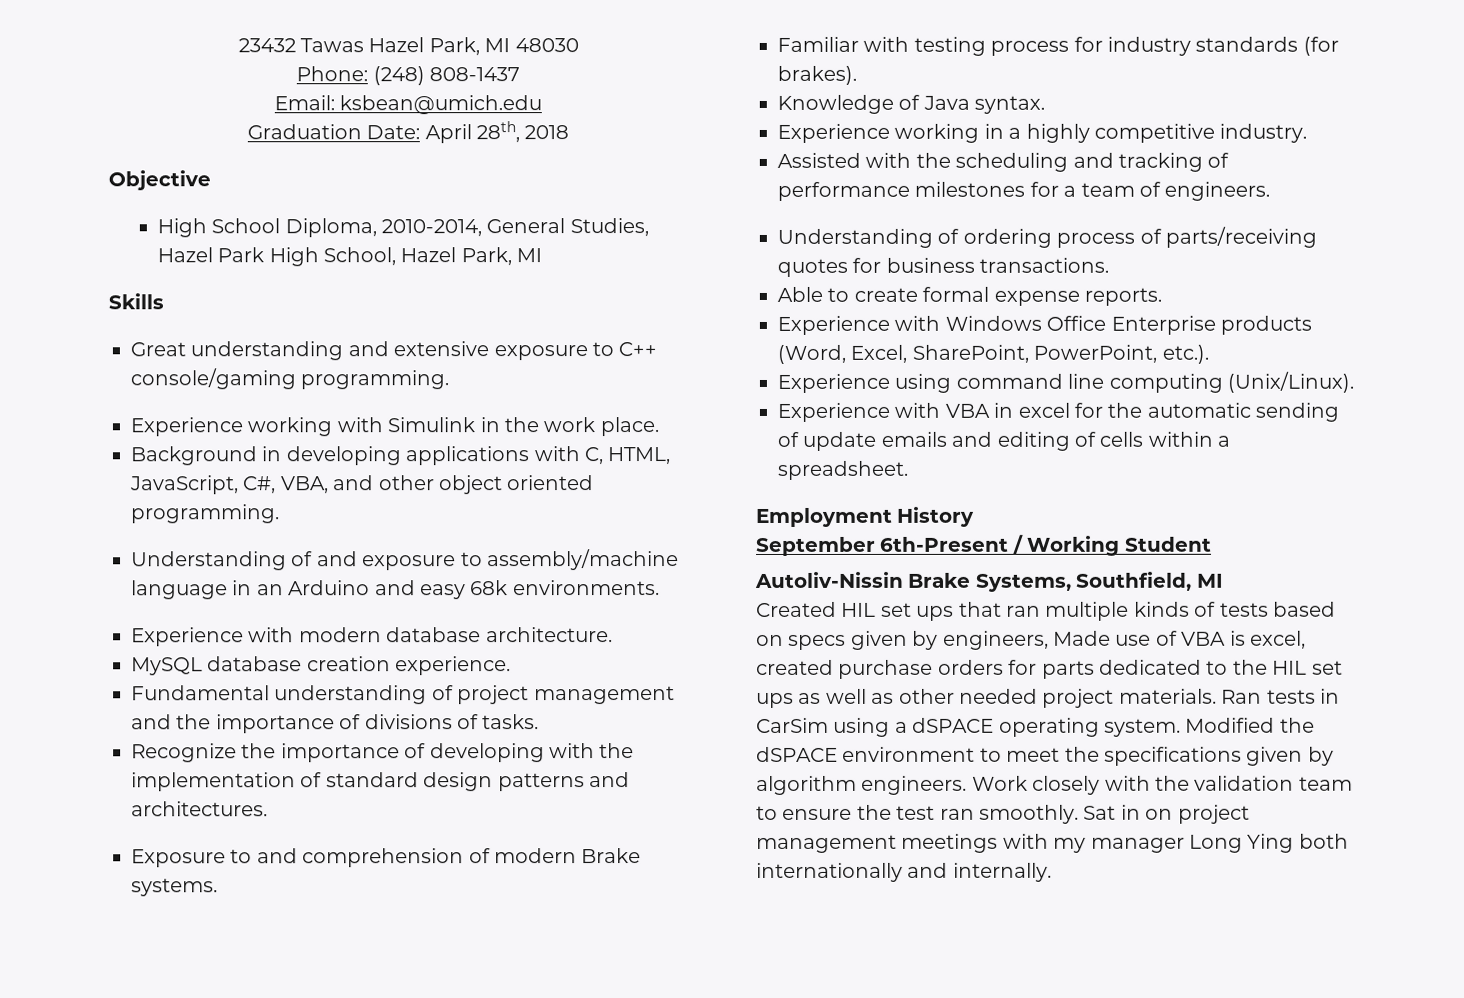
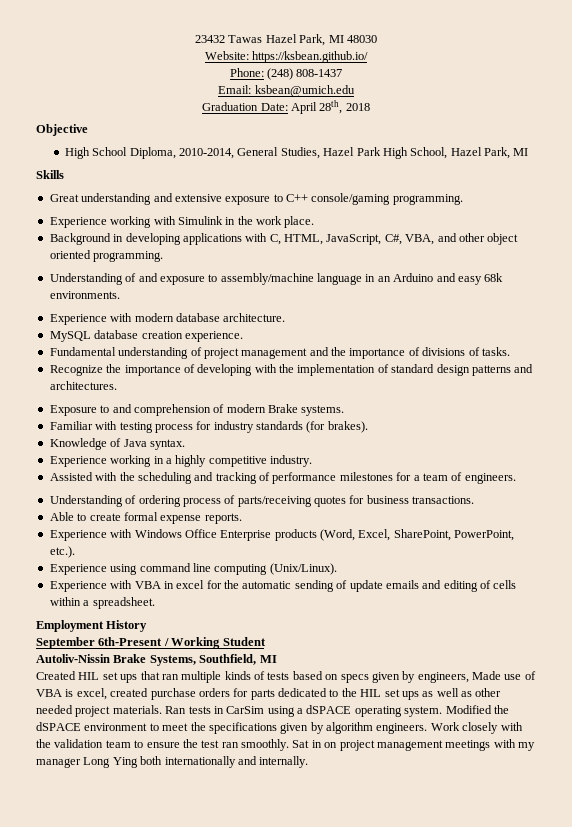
(579, 45) none -> [204,51,369,63] // Website: https://ksbean.github.io/

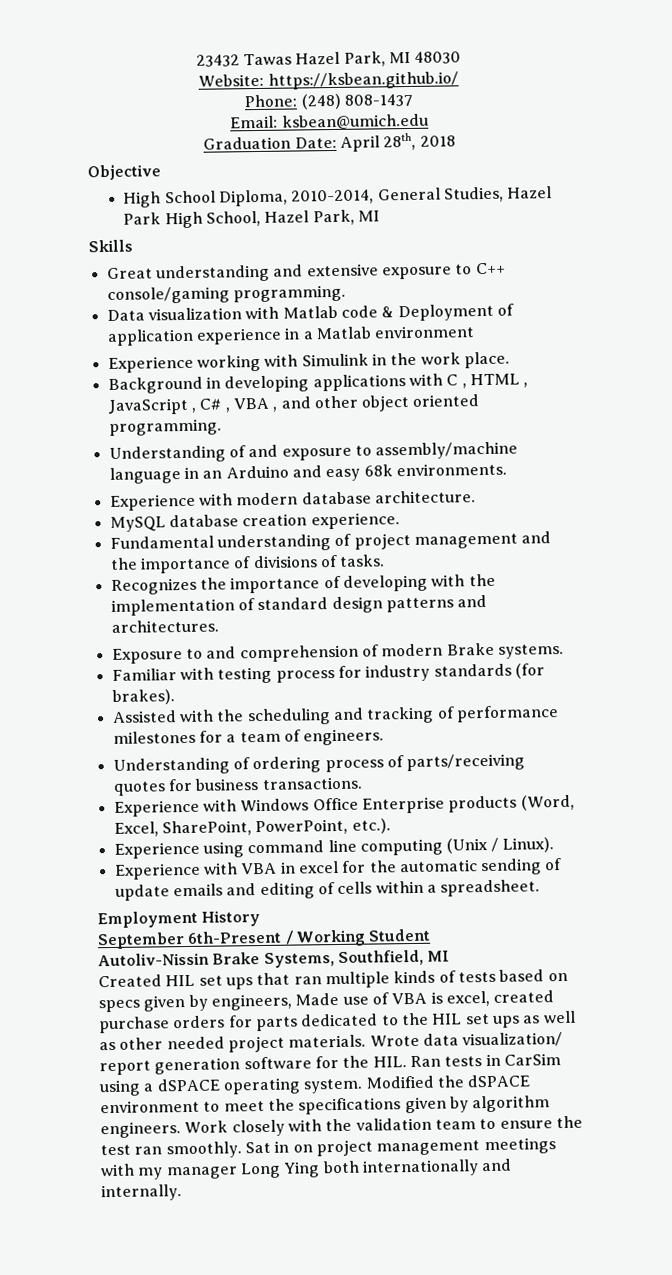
(463, 199) none -> [106,303,514,322] [106,325,476,347] // Data visualization with Matlab code & Deployment of application experience in a Matlab environment
[269,234,435,245] C, HTML, JavaScript, C#, VBA, -> [446,373,529,389] [107,397,279,416] C , HTML , JavaScript , C# , VBA ,
[49,365,103,376] Recognize -> [110,577,197,595] Recognizes
[49,438,185,450] [49,455,312,467] // Knowledge of Java syntax. // Experience working in a highly competitive industry. -> (175, 697) none
[49,512,242,524] // Able to create formal expense reports. -> (363, 783) none
[269,563,337,575] (Unix/Linux). -> [446,837,554,854] (Unix / Linux).
(162, 709) none -> [369,1032,564,1048] [99,1055,407,1076] Wrote data visualization/ report generation software for the HIL.

